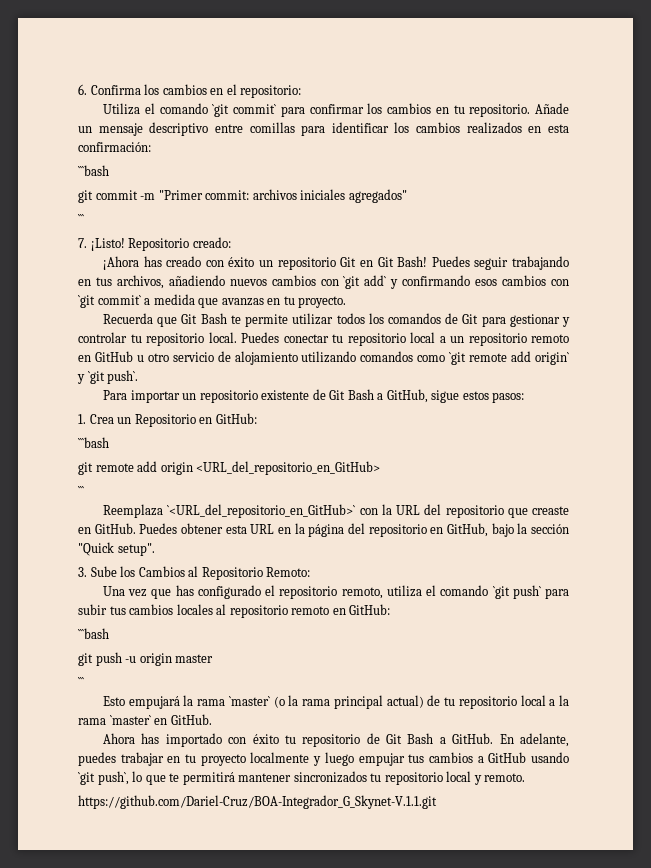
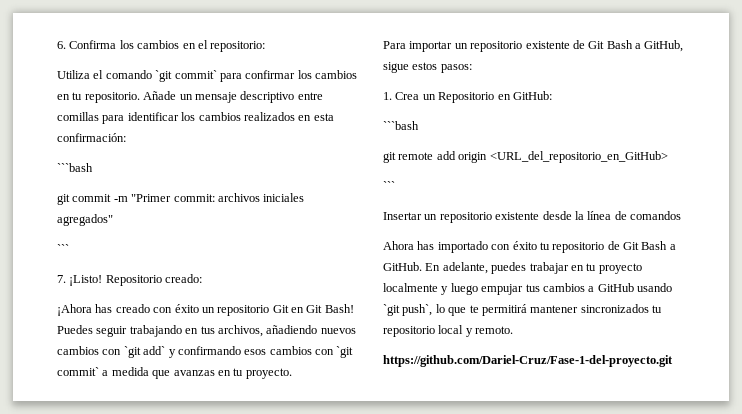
[102,313,571,327] [78,332,569,346] [78,351,569,365] [77,370,139,384] // Recuerda que Git Bash te permite utilizar todos los comandos de Git para gestionar y controlar tu repositorio local. Puedes conectar tu repositorio local a un repositorio remoto en GitHub u otro servicio de alojamiento utilizando comandos como `git remote add origin` y `git push`. -> (292, 373) none
[102,504,569,518] [78,523,569,537] [78,542,155,556] [78,566,311,580] [102,585,569,599] [78,604,391,618] [78,628,109,639] [78,652,214,666] [78,677,84,687] [102,695,569,709] [78,714,212,725] Reemplaza `<URL_del_repositorio_en_GitHub>` con la URL del repositorio que creaste en GitHub. Puedes obtener esta URL en la página del repositorio en GitHub, bajo la sección "Quick setup". // 3. Sube los Cambios al Repositorio Remoto: // Una vez que has configurado el repositorio remoto, utiliza el comando `git push` para subir tus cambios locales al repositorio remoto en GitHub: // ```bash // git push -u origin master // ``` // Esto empujará la rama `master` (o la rama principal actual) de tu repositorio local a la rama `master` en GitHub. -> [383,211,681,223] Insertar un repositorio existente desde la línea de comandos
[78,795,437,809] https://github.com/Dariel-Cruz/BOA-Integrador_G_Skynet-V.1.1.git -> [383,355,673,367] https://github.com/Dariel-Cruz/Fase-1-del-proyecto.git

